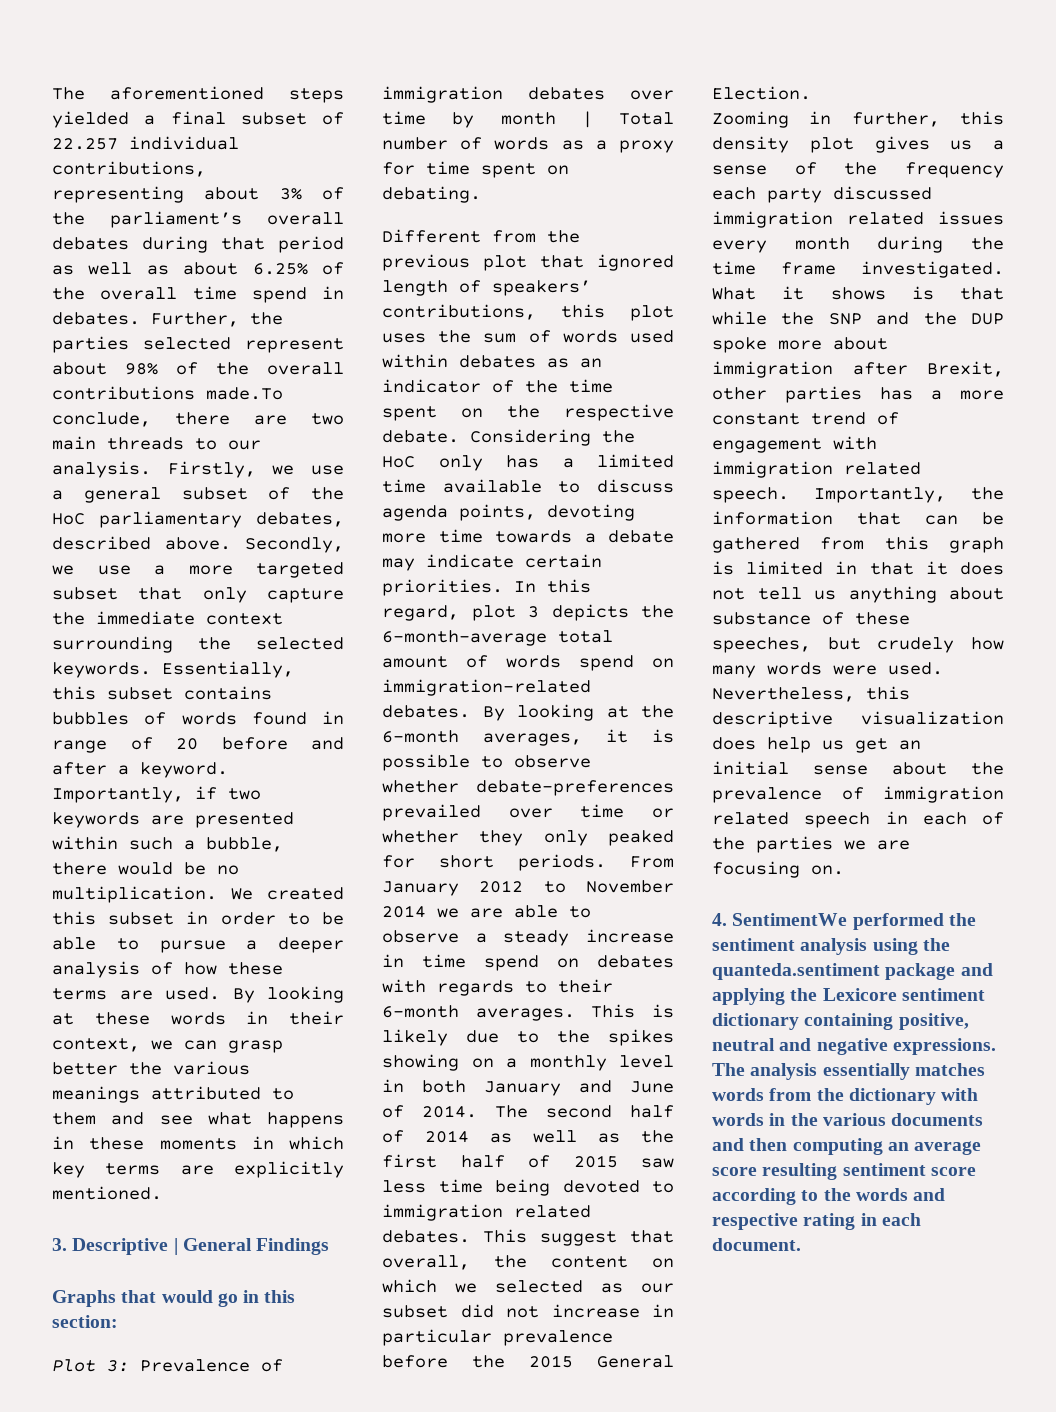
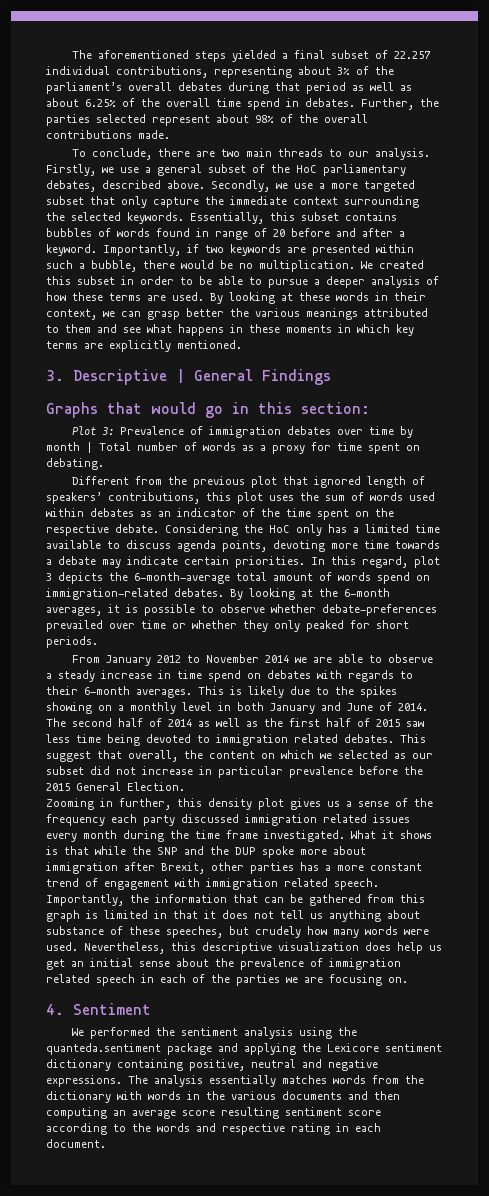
[206,387,283,400] made.To -> [138,130,170,139] [72,149,87,157] made. // To
(606, 862) none -> (98, 642) //
[732,913,848,926] SentimentWe -> [73,1003,151,1015] [72,1028,85,1036] Sentiment // We

